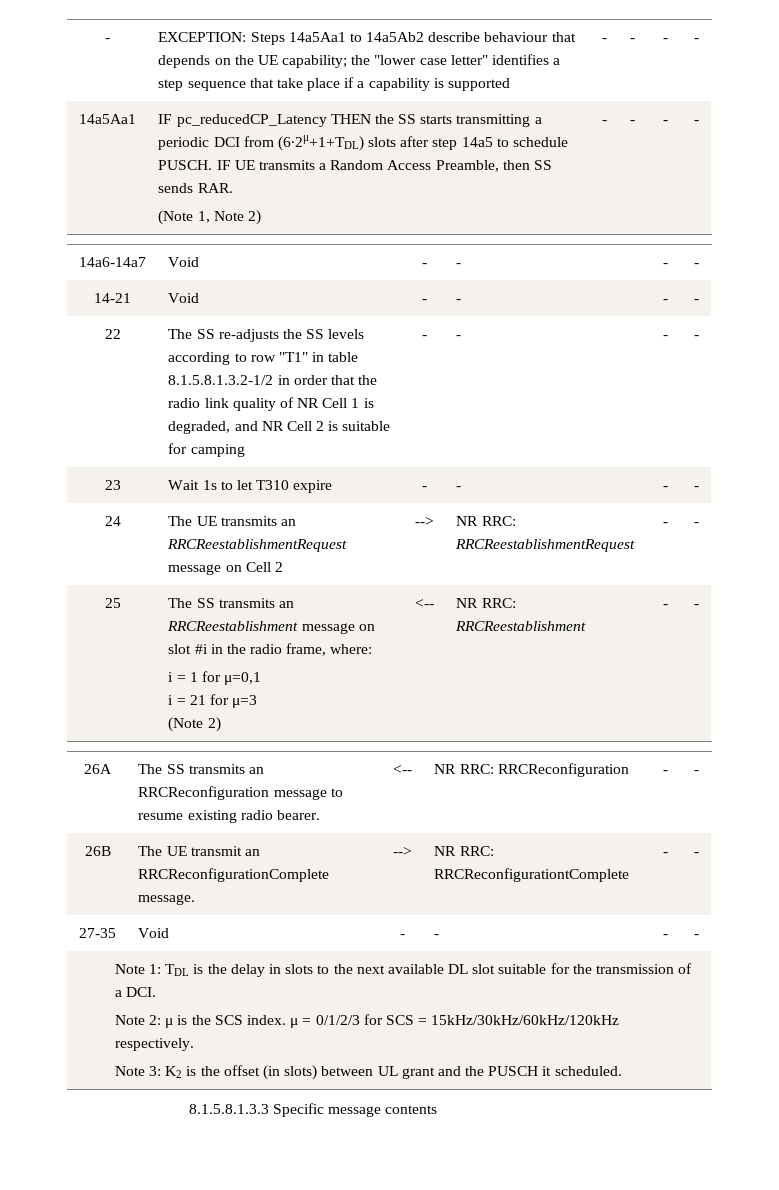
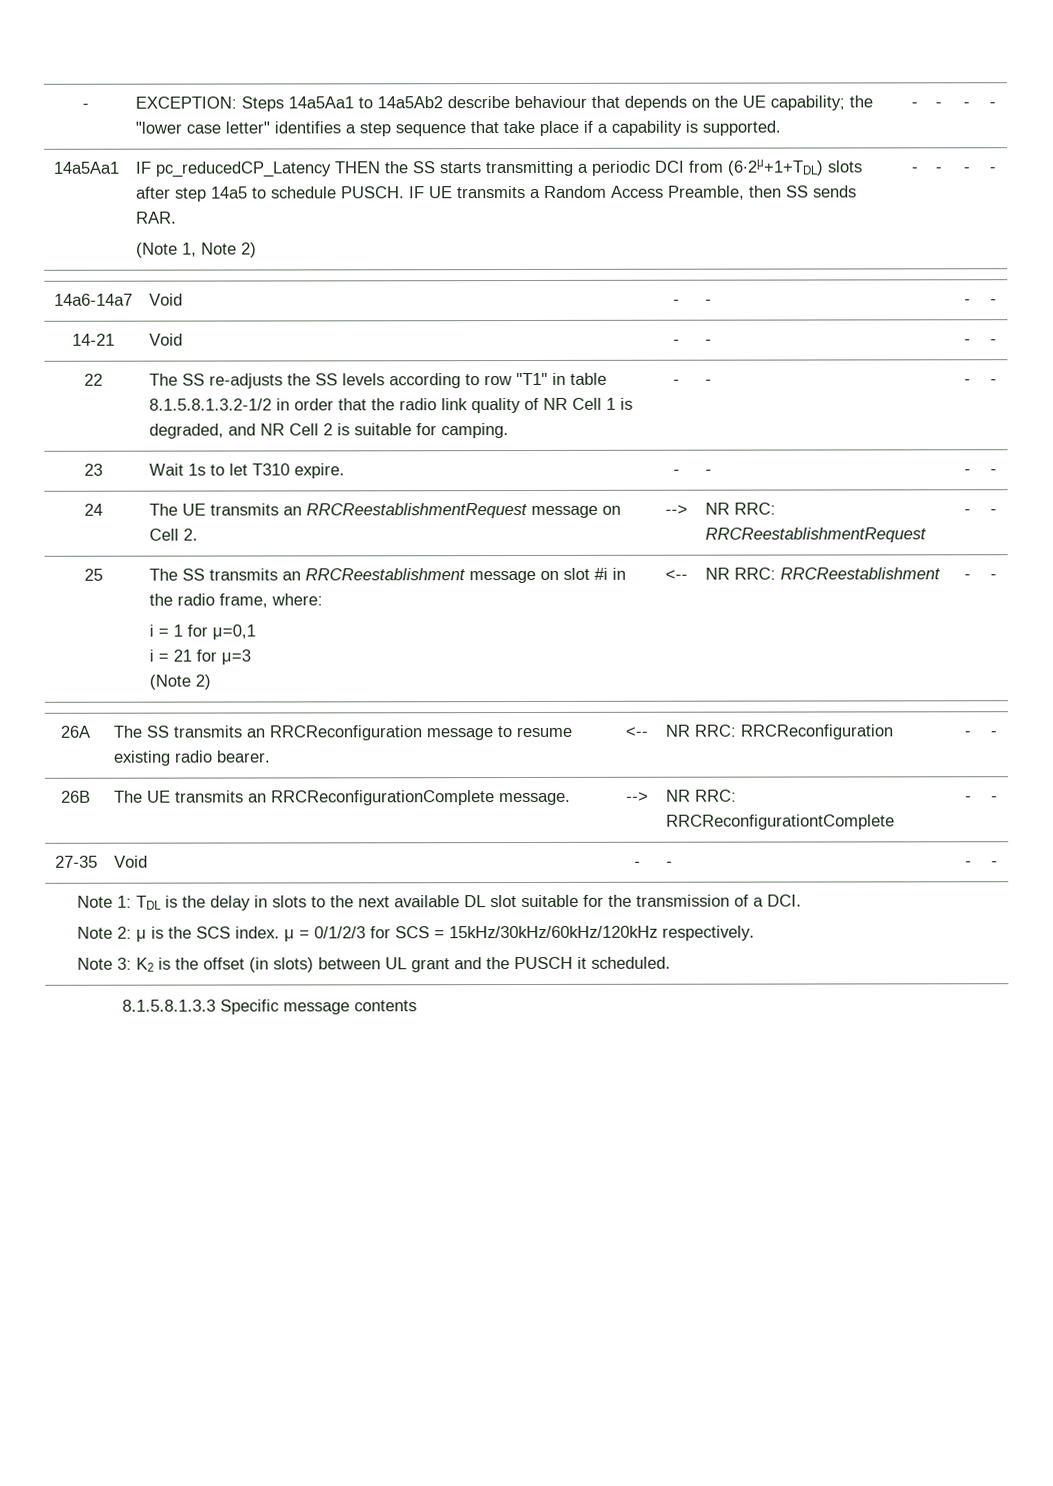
[447,78,510,91] supported -> [701,120,781,136] supported.
[190,444,245,457] camping -> [440,423,509,439] camping.
[293,480,333,493] expire -> [293,463,345,479] expire.
[274,562,283,572] 2 -> [182,528,198,541] 2.
[190,846,242,856] transmit -> [174,790,244,803] transmits

